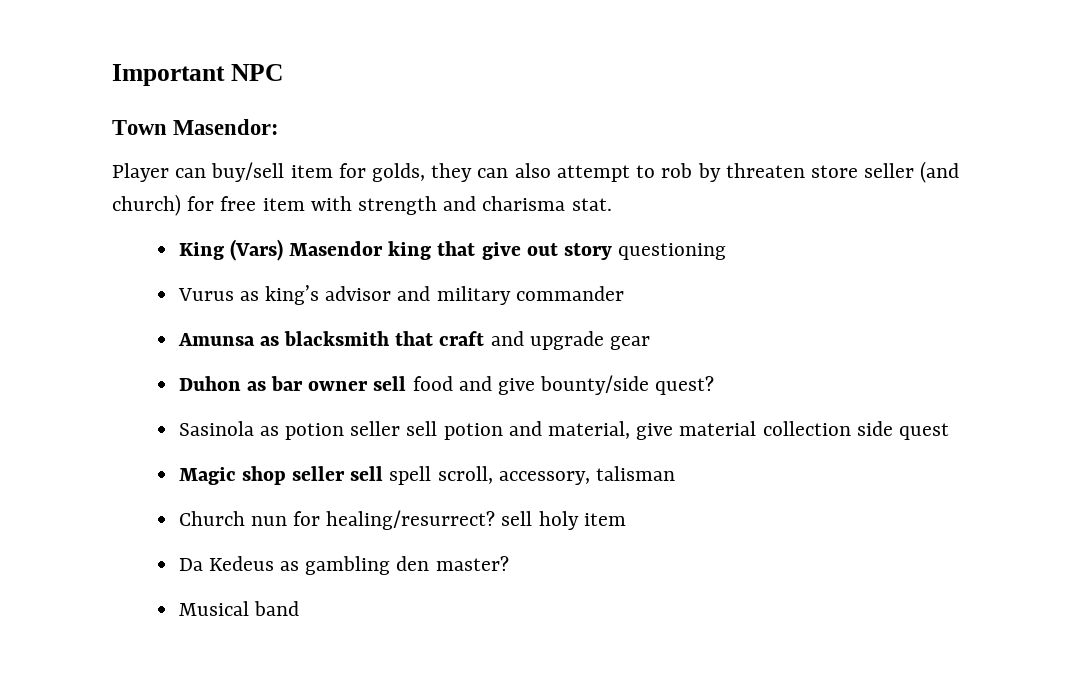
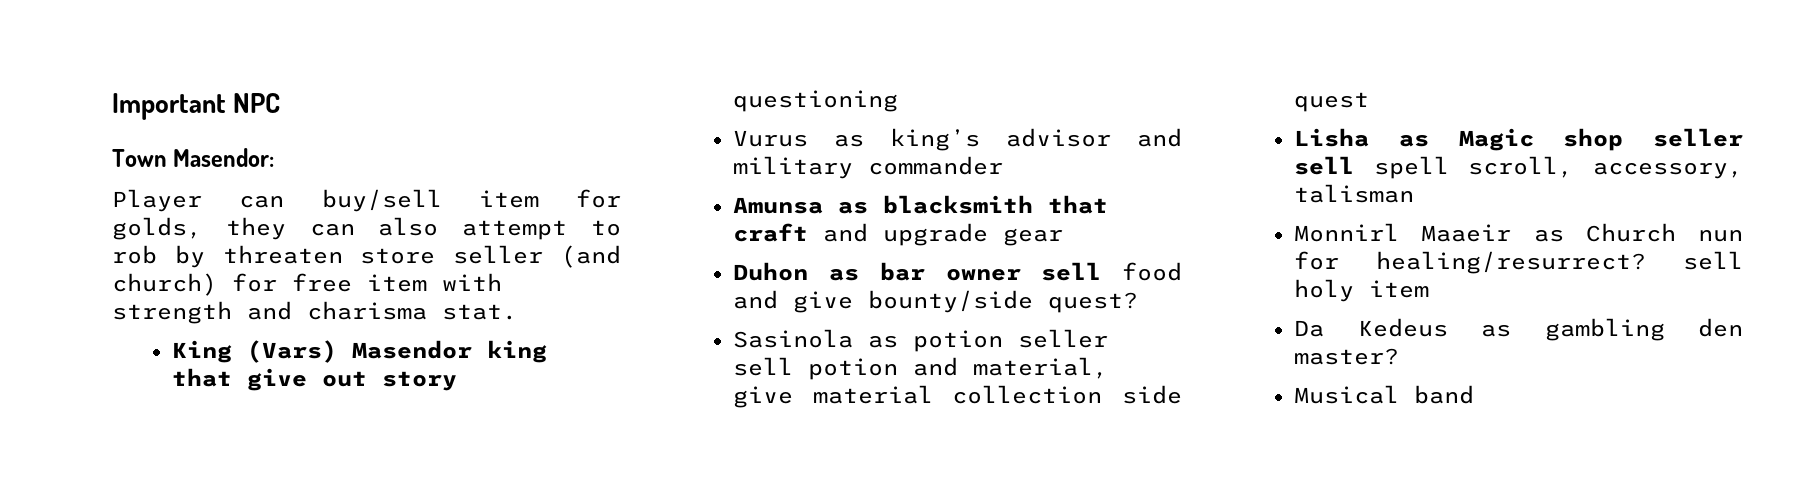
(950, 431) none -> [1294,128,1429,147] Lisha as
(676, 473) none -> [1294,223,1564,242] Monnirl Maaeir as

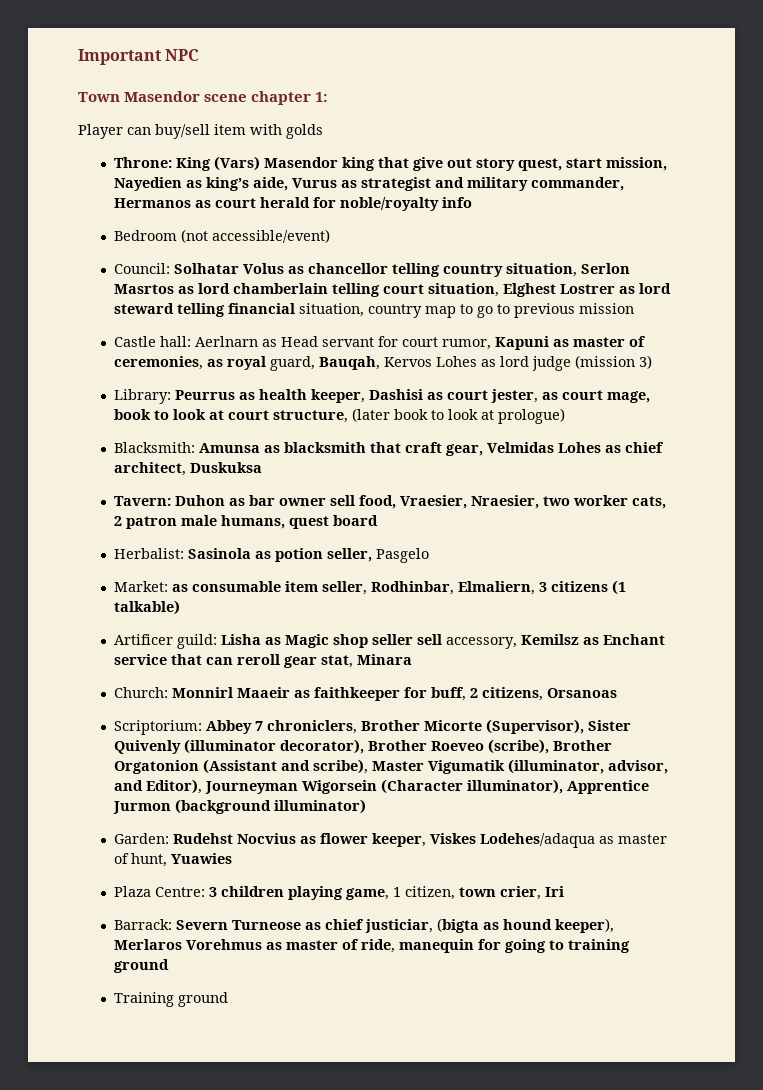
[173,148,275,167] Masendor: -> [124,91,329,105] Masendor scene chapter 1:
[576,189,621,208] [112,217,621,240] [112,245,621,268] [112,273,502,296] [112,301,517,324] for golds, they can also attempt to rob by threaten store seller (and church) for free item with strength and charisma stat. // -> [250,124,323,139] [114,157,173,168] with golds // Throne:
[733,90,899,112] [733,128,1182,151] [733,156,1004,179] questioning // Vurus as king’s advisor and military commander // -> [518,157,668,171] [114,177,625,191] [114,197,473,211] [114,229,331,243] [114,263,631,277] [114,283,672,297] [114,303,635,318] [114,336,646,350] [114,355,653,371] [114,389,651,404] [114,408,566,424] [114,442,196,453] quest, start mission, Nayedien as king’s aide, Vurus as strategist and military commander, Hermanos as court herald for noble/royalty info // Bedroom (not accessible/event) // Council: Solhatar Volus as chancellor telling country situation, Serlon Masrtos as lord chamberlain telling court situation, Elghest Lostrer as lord steward telling financial situation, country map to go to previous mission // Castle hall: Aerlnarn as Head servant for court rumor, Kapuni as master of ceremonies, as royal guard, Bauqah, Kervos Lohes as lord judge (mission 3) // Library: Peurrus as health keeper, Dashisi as court jester, as court mage, book to look at court structure, (later book to look at prologue) // Blacksmith:
[823,223,1064,246] and upgrade gear // -> [446,442,664,456] [114,462,263,476] [114,496,172,506] gear, Velmidas Lohes as chief architect, Duskuksa // Tavern:
[1122,262,1182,281] [733,290,1139,313] [733,329,1109,352] [733,357,1109,380] [733,385,1182,408] [1294,92,1370,112] food and give bounty/side quest? // Sasinola as potion seller sell potion and material, give material collection side quest // -> [359,495,667,509] [114,515,379,529] [114,548,430,563] [114,580,627,595] [114,600,181,615] [114,634,218,649] food, Vraesier, Nraesier, two worker cats, 2 patron male humans, quest board // Herbalist: Sasinola as potion seller, Pasgelo // Market: as consumable item seller, Rodhinbar, Elmaliern, 3 citizens (1 talkable) // Artificer guild:
[1373,156,1743,179] [1294,184,1415,203] [1294,223,1743,242] [1294,251,1743,274] [1294,279,1430,302] [1294,318,1743,341] [1294,348,1400,365] [1294,385,1475,404] spell scroll, accessory, talisman // Monnirl Maaeir as Church nun for healing/resurrect? sell holy item // Da Kedeus as gambling den master? // Musical band -> [446,634,666,649] [114,654,413,668] [114,687,618,701] [114,719,632,735] [114,739,613,754] [114,759,669,774] [114,779,650,794] [113,799,367,814] [114,833,668,848] [114,853,233,867] [114,886,565,900] [114,918,615,933] [114,939,631,953] [114,959,170,973] [114,992,229,1007] accessory, Kemilsz as Enchant service that can reroll gear stat, Minara // Church: Monnirl Maaeir as faithkeeper for buff, 2 citizens, Orsanoas // Scriptorium: Abbey 7 chroniclers, Brother Micorte (Supervisor), Sister Quivenly (illuminator decorator), Brother Roeveo (scribe), Brother Orgatonion (Assistant and scribe), Master Vigumatik (illuminator, advisor, and Editor), Journeyman Wigorsein (Character illuminator), Apprentice Jurmon (background illuminator) // Garden: Rudehst Nocvius as flower keeper, Viskes Lodehes/adaqua as master of hunt, Yuawies // Plaza Centre: 3 children playing game, 1 citizen, town crier, Iri // Barrack: Severn Turneose as chief justiciar, (bigta as hound keeper), Merlaros Vorehmus as master of ride, manequin for going to training ground // Training ground

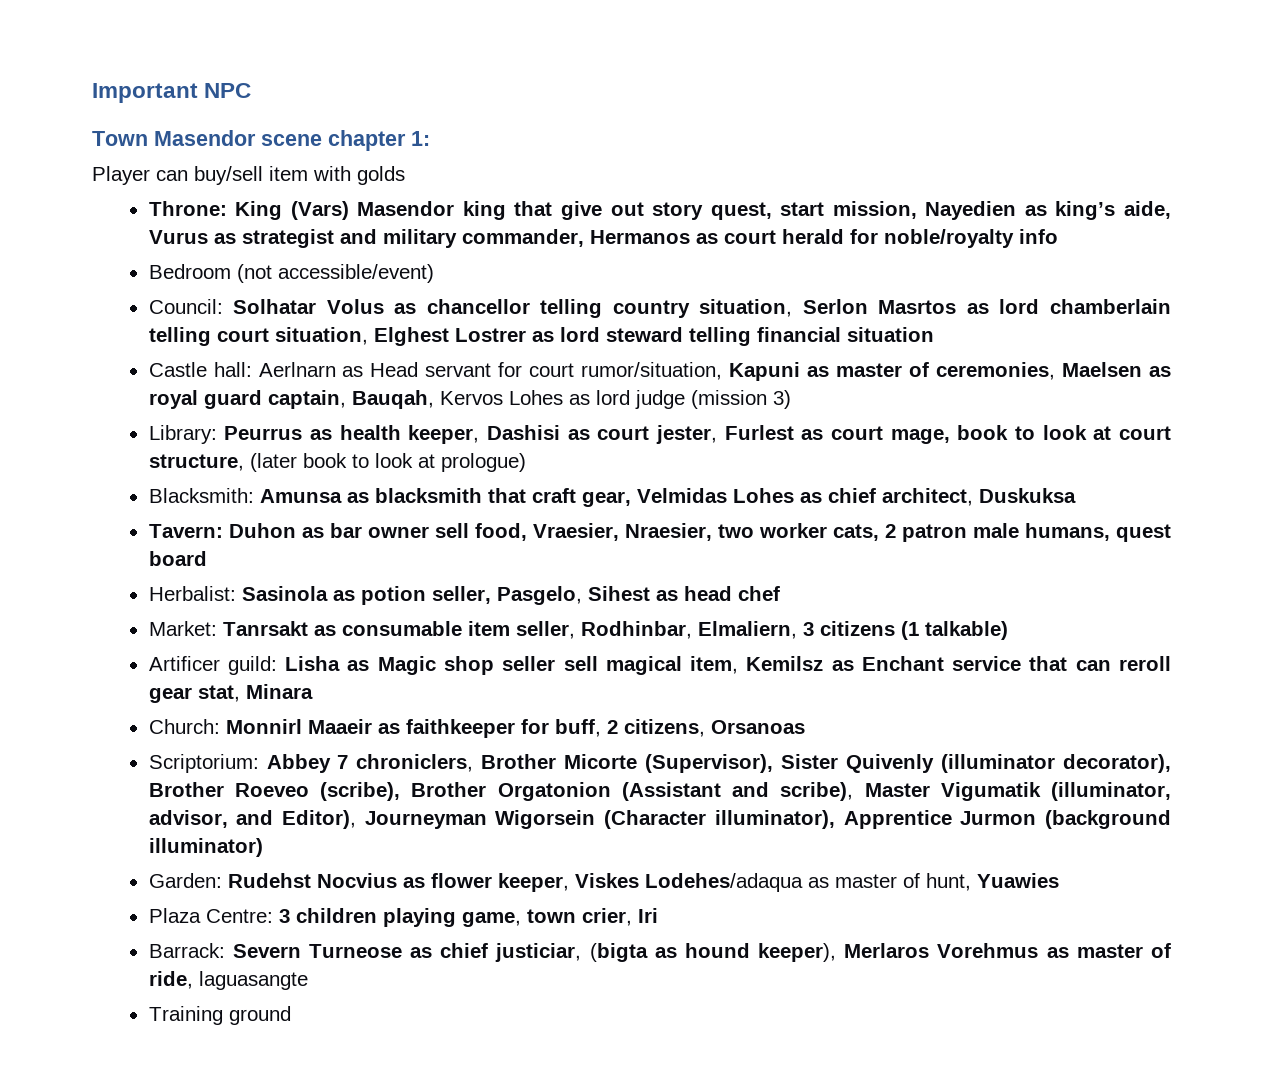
[299,303,635,318] situation, country map to go to previous mission -> [846,327,934,342] situation
[442,339,492,350] rumor, -> [581,362,723,380] rumor/situation,
(204, 363) none -> [1062,362,1143,377] Maelsen
[270,356,316,371] guard, -> [203,390,346,409] guard captain,
(539, 396) none -> [724,425,794,440] Furlest
[376,548,430,563] Pasgelo -> [496,586,780,605] Pasgelo, Sihest as head chef
(169, 586) none -> [222,621,308,636] Tanrsakt
[446,637,518,649] accessory, -> [605,656,739,675] magical item,
[393,886,456,900] 1 citizen, -> (521, 919) none
[399,939,631,953] [114,959,170,973] manequin for going to training ground -> [198,971,308,990] laguasangte

